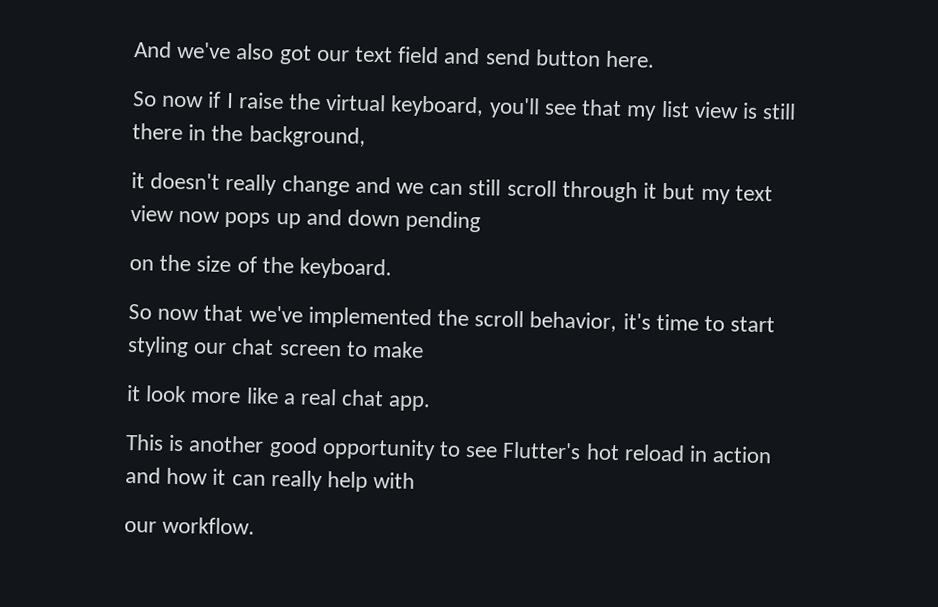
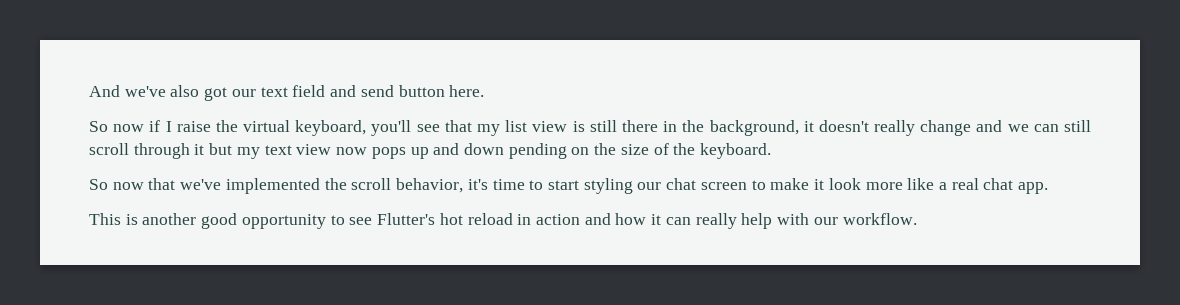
(366, 136) // -> (799, 128) none
(482, 221) // -> (567, 151) none
(425, 350) // -> (810, 184) none
(416, 480) // -> (810, 219) none

